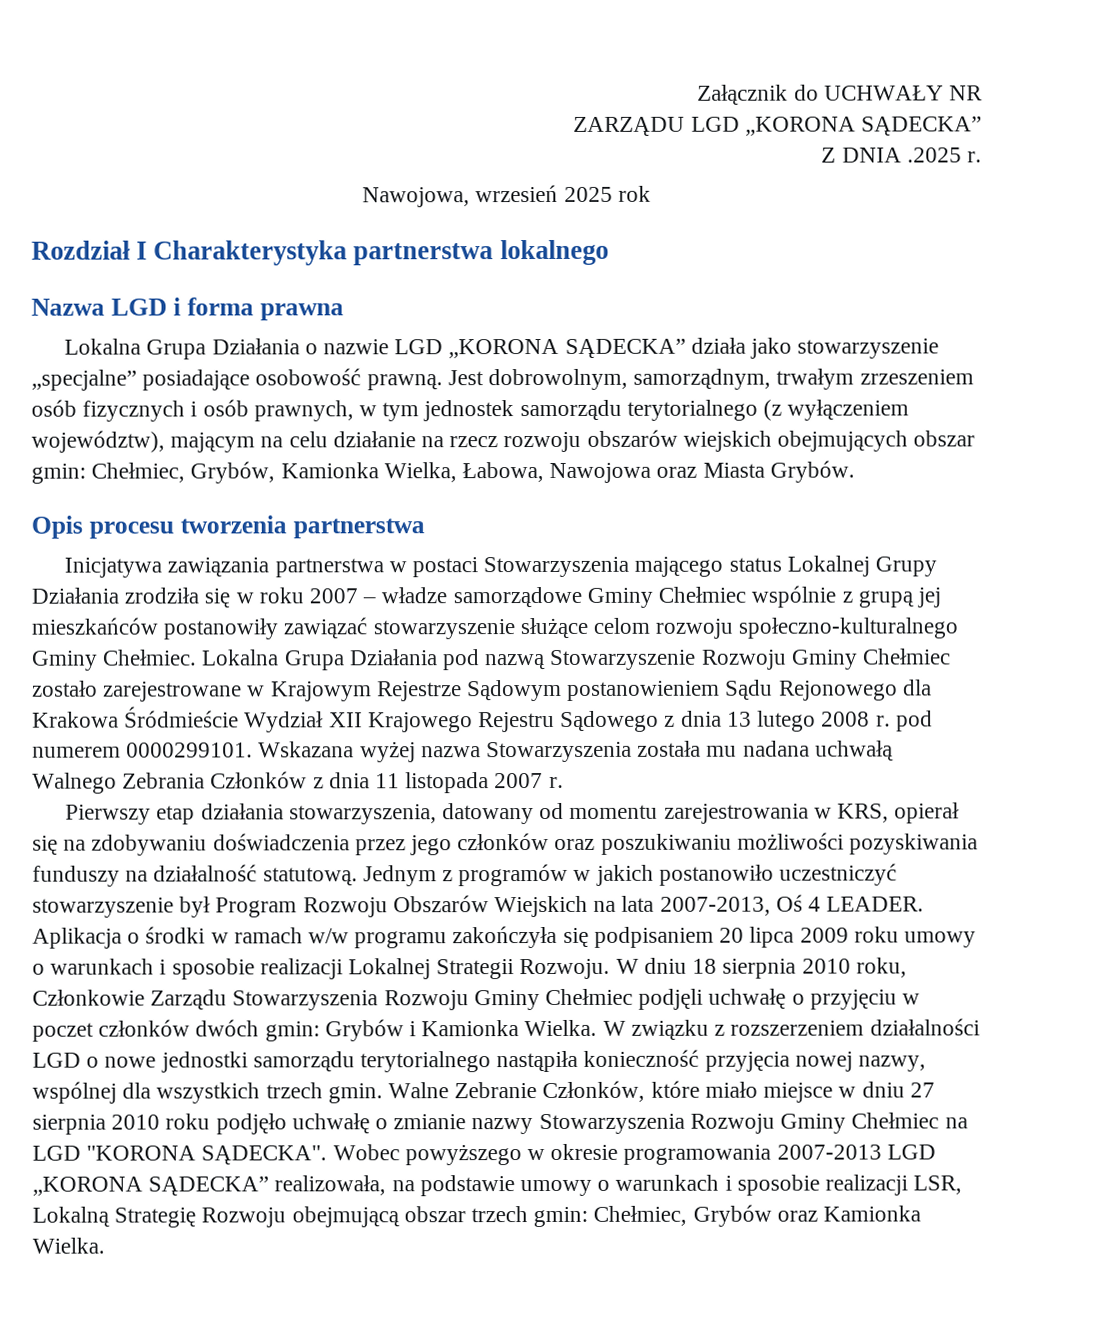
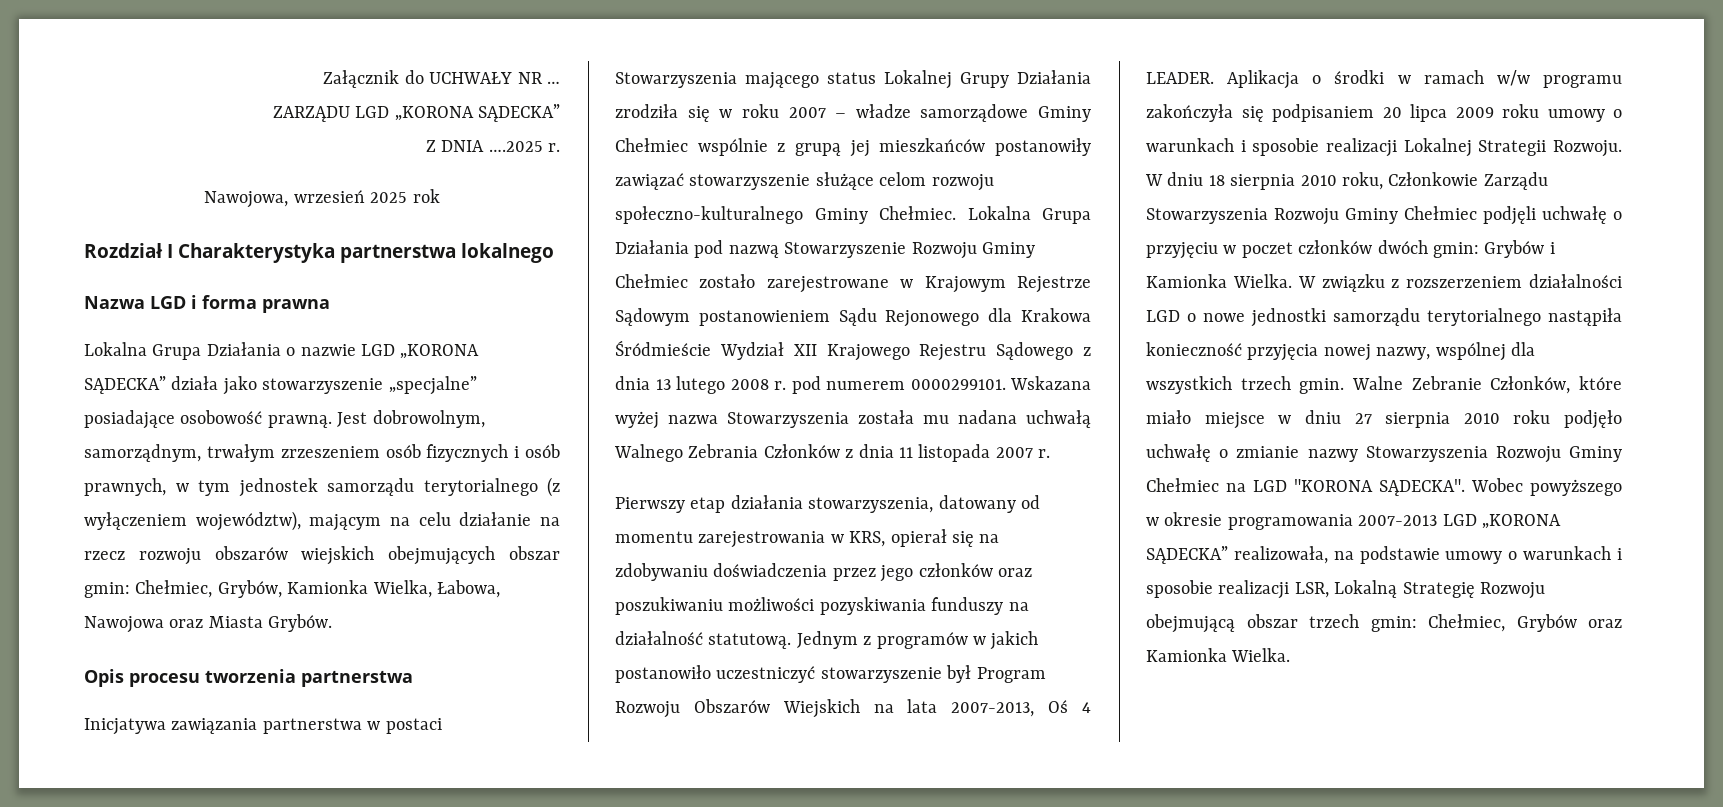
(984, 93) none -> [546,81,560,84] …
[906,147,962,163] .2025 -> [488,141,543,152] ….2025

